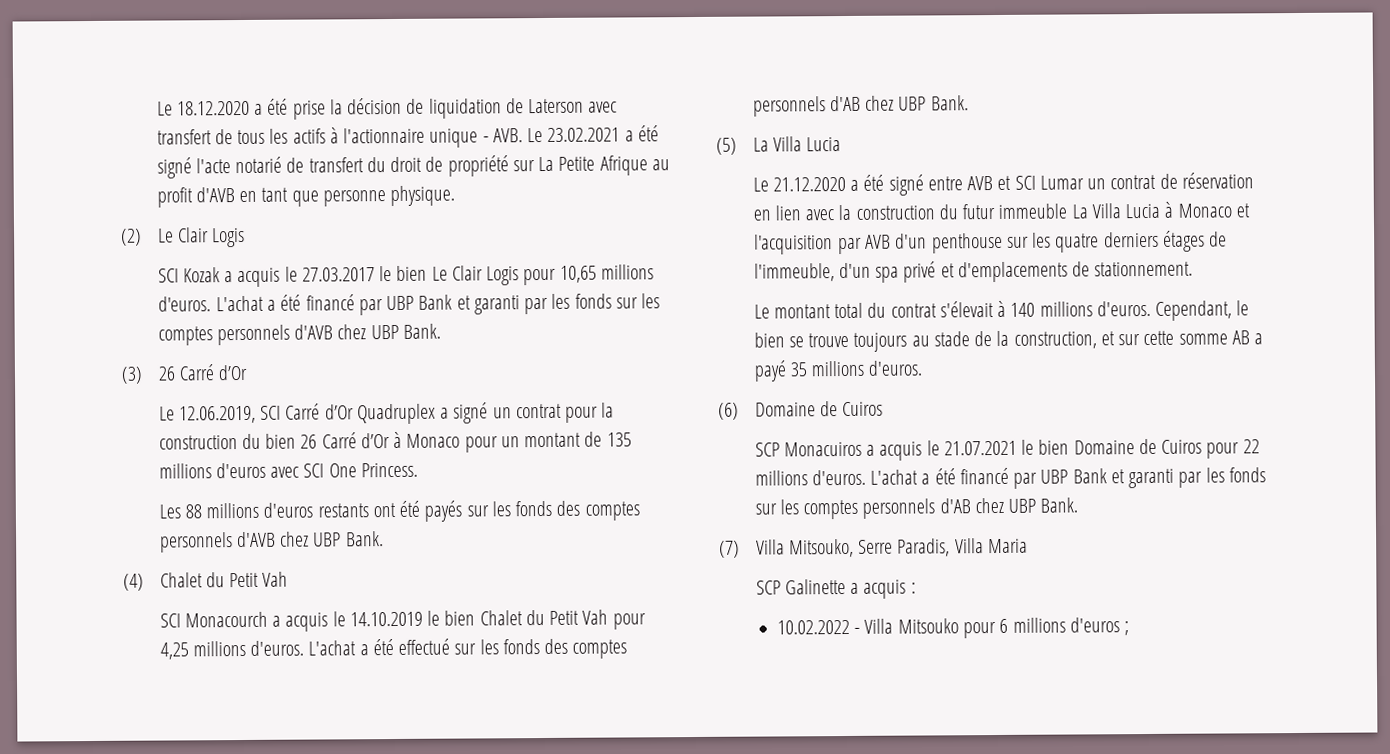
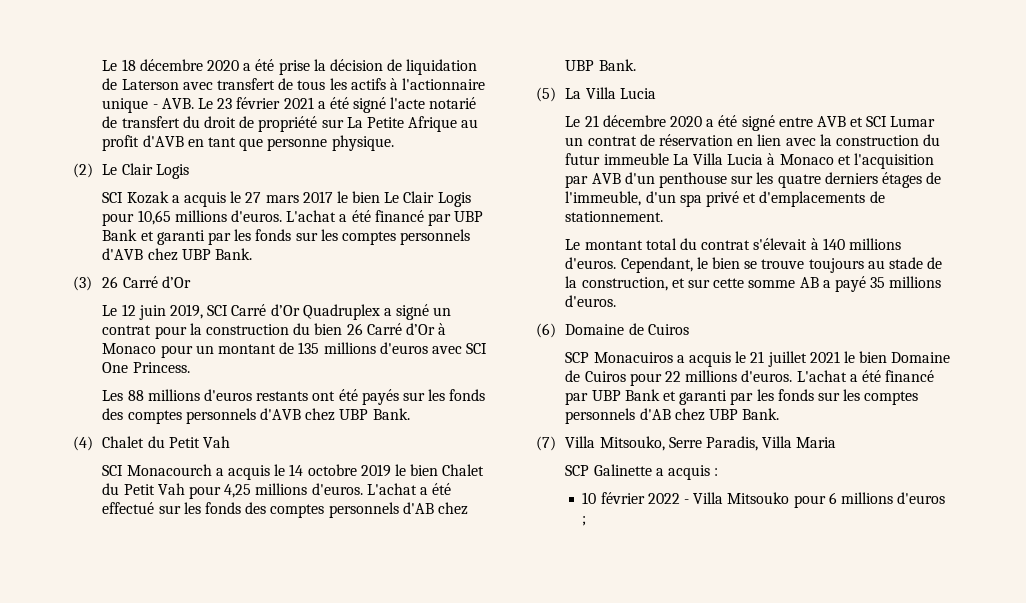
[156,100,250,116] Le 18.12.2020 -> [102,59,239,71] Le 18 décembre 2020
[547,127,621,142] 23.02.2021 -> [217,97,314,109] 23 février 2021
[301,267,375,282] 27.03.2017 -> [245,191,333,203] 27 mars 2017
[178,405,256,424] 12.06.2019, -> [121,304,203,320] 12 juin 2019,
[349,611,423,627] 14.10.2019 -> [289,464,391,477] 14 octobre 2019
[772,176,846,192] 21.12.2020 -> [584,115,702,127] 21 décembre 2020
[943,440,1017,456] 21.07.2021 -> [750,351,840,367] 21 juillet 2021
[776,619,850,635] 10.02.2022 -> [582,492,680,504] 10 février 2022

